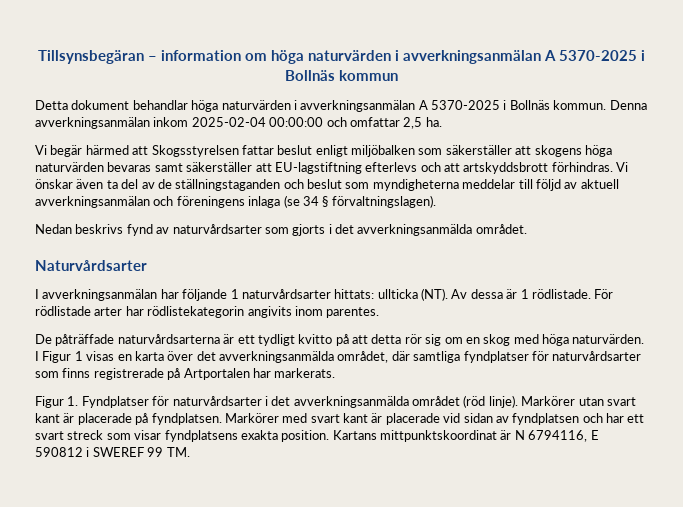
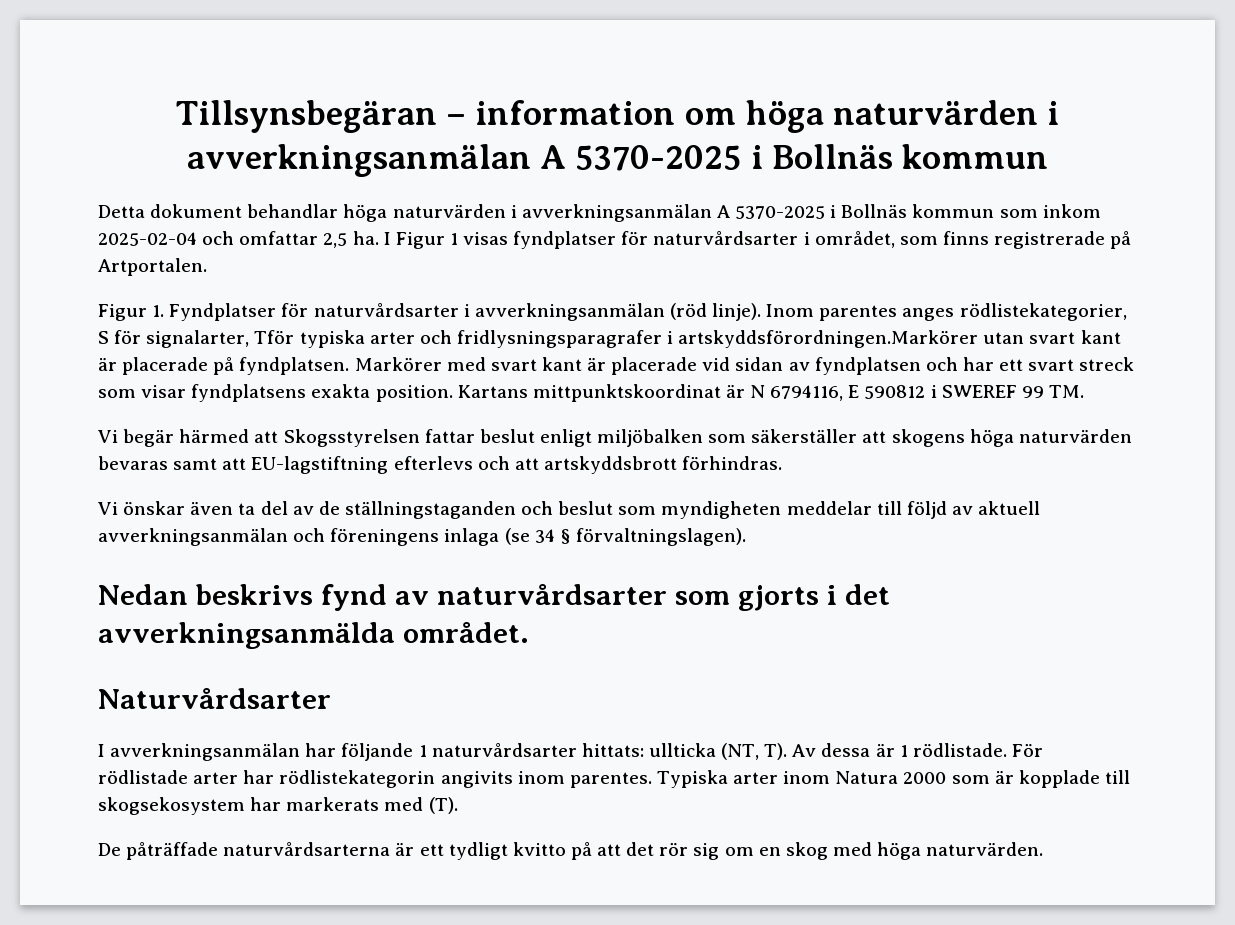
[553,100,647,110] [35,117,150,129] kommun. Denna avverkningsanmälan -> [912,204,1038,218] kommun som
[269,117,324,127] 00:00:00 -> (197, 239) none
[35,145,612,157] [35,162,629,174] [35,179,619,191] [35,195,436,208] [35,224,527,236] [35,260,147,271] [35,288,614,301] [35,306,380,318] [35,334,645,346] [35,351,461,363] // Vi begär härmed att Skogsstyrelsen fattar beslut enligt miljöbalken som säkerställer att skogens höga naturvärden bevaras samt säkerställer att EU-lagstiftning efterlevs och att artskyddsbrott förhindras. Vi önskar även ta del av de ställningstaganden och beslut som myndigheterna meddelar till följd av aktuell avverkningsanmälan och föreningens inlaga (se 34 § förvaltningslagen). // Nedan beskrivs fynd av naturvårdsarter som gjorts i det avverkningsanmälda området. // Naturvårdsarter // I avverkningsanmälan har följande 1 naturvårdsarter hittats: ullticka (NT). Av dessa är 1 rödlistade. För rödlistade arter har rödlistekategorin angivits inom parentes. // De påträffade naturvårdsarterna är ett tydligt kvitto på att detta rör sig om en skog med höga naturvärden. I Figur 1 visas en karta över det avverkningsanmälda området, där samtliga -> [383,232,509,249] I Figur 1 visas
(642, 356) none -> [803,231,895,248] i området,
[183,368,336,380] Artportalen har markerats. -> [98,258,207,276] Artportalen.
[271,395,576,408] det avverkningsanmälda området (röd linje). Markörer -> [474,303,1127,321] [98,330,979,348] avverkningsanmälan (röd linje). Inom parentes anges rödlistekategorier, S för signalarter, Tför typiska arter och fridlysningsparagrafer i artskyddsförordningen.Markörer
(190, 452) none -> [98,429,1132,447] [98,456,783,474] [98,501,1041,519] [98,528,746,546] [98,584,890,611] [98,622,529,649] [98,688,331,709] [98,743,1043,761] [98,770,1130,788] [98,797,458,815] [98,842,1044,860] // Vi begär härmed att Skogsstyrelsen fattar beslut enligt miljöbalken som säkerställer att skogens höga naturvärden bevaras samt att EU-lagstiftning efterlevs och att artskyddsbrott förhindras. // Vi önskar även ta del av de ställningstaganden och beslut som myndigheten meddelar till följd av aktuell avverkningsanmälan och föreningens inlaga (se 34 § förvaltningslagen). // Nedan beskrivs fynd av naturvårdsarter som gjorts i det avverkningsanmälda området. // Naturvårdsarter // I avverkningsanmälan har följande 1 naturvårdsarter hittats: ullticka (NT, T). Av dessa är 1 rödlistade. För rödlistade arter har rödlistekategorin angivits inom parentes. Typiska arter inom Natura 2000 som är kopplade till skogsekosystem har markerats med (T). // De påträffade naturvårdsarterna är ett tydligt kvitto på att det rör sig om en skog med höga naturvärden.

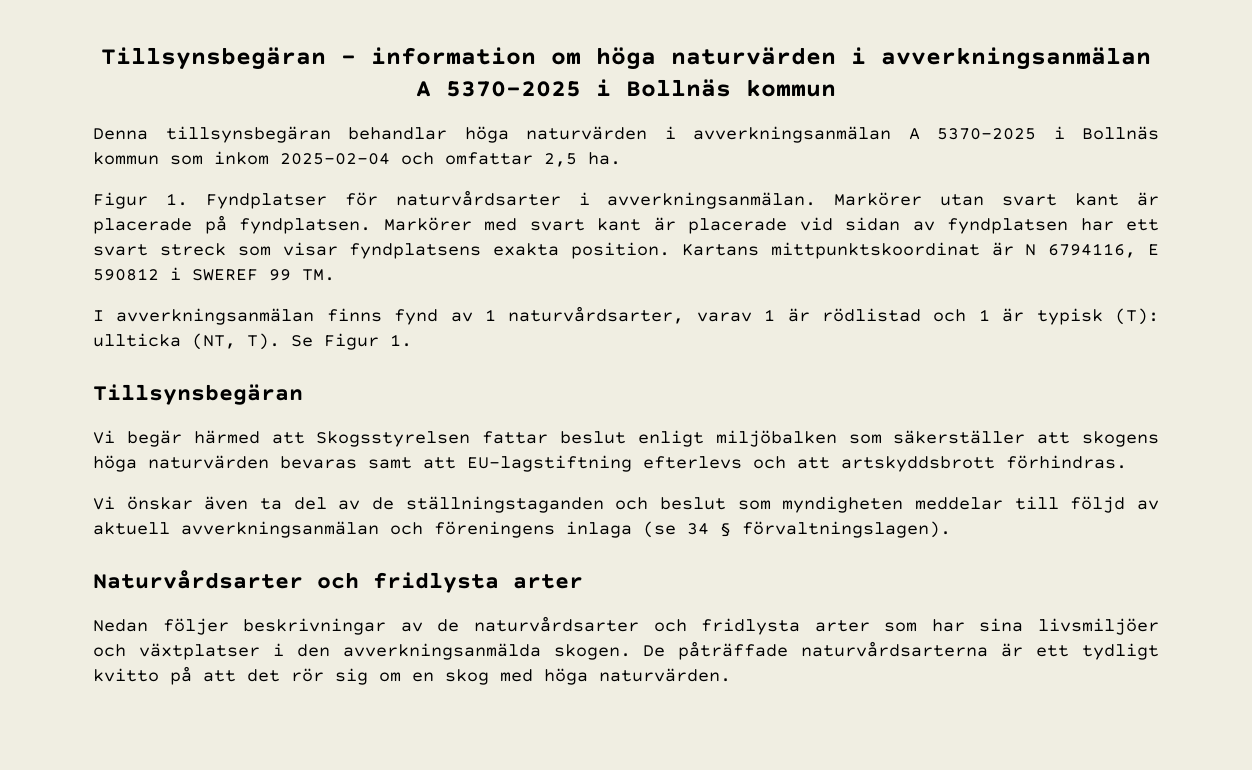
[98,204,243,218] Detta dokument -> [93,126,331,143] Denna tillsynsbegäran
[383,231,1132,249] [98,258,207,276] I Figur 1 visas fyndplatser för naturvårdsarter i området, som finns registrerade på Artportalen. -> (621, 158) none
[474,303,1127,321] [98,330,979,348] avverkningsanmälan (röd linje). Inom parentes anges rödlistekategorier, S för signalarter, Tför typiska arter och fridlysningsparagrafer i artskyddsförordningen.Markörer -> [607,192,923,209] avverkningsanmälan. Markörer
[925,357,958,371] och -> (1068, 226) none
(1084, 391) none -> [93,306,1159,325] [93,333,412,350] [93,384,303,405] // I avverkningsanmälan finns fynd av 1 naturvårdsarter, varav 1 är rödlistad och 1 är typisk (T): ullticka (NT, T). Se Figur 1. // Tillsynsbegäran
[98,584,890,611] [98,622,529,649] [98,688,331,709] [98,743,1043,761] [98,770,1130,788] [98,797,458,815] Nedan beskrivs fynd av naturvårdsarter som gjorts i det avverkningsanmälda området. // Naturvårdsarter // I avverkningsanmälan har följande 1 naturvårdsarter hittats: ullticka (NT, T). Av dessa är 1 rödlistade. För rödlistade arter har rödlistekategorin angivits inom parentes. Typiska arter inom Natura 2000 som är kopplade till skogsekosystem har markerats med (T). // -> [93,570,583,593] [93,616,1159,635] [93,643,631,660] Naturvårdsarter och fridlysta arter // Nedan följer beskrivningar av de naturvårdsarter och fridlysta arter som har sina livsmiljöer och växtplatser i den avverkningsanmälda skogen.

